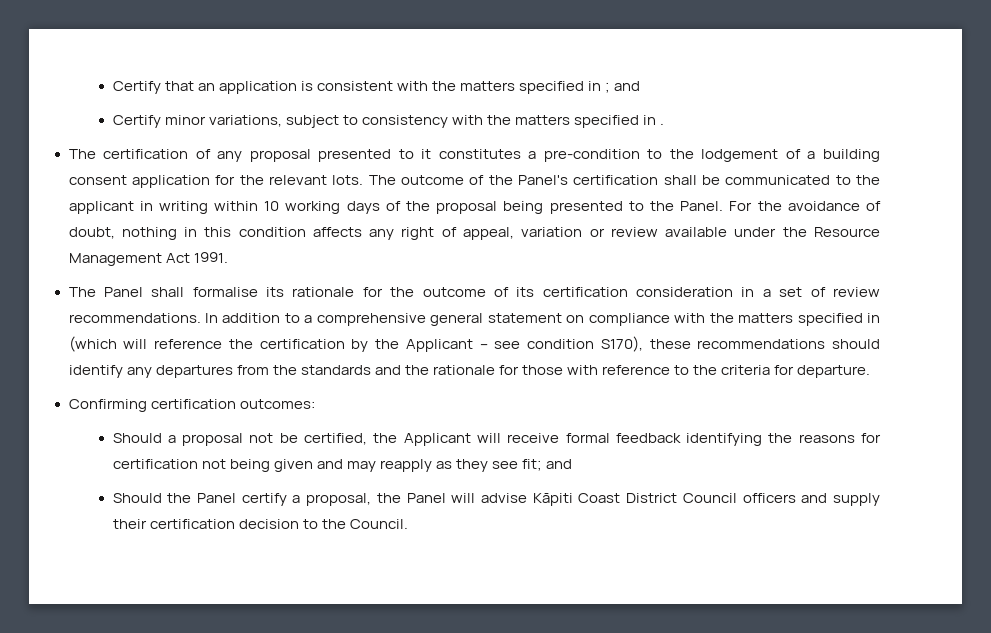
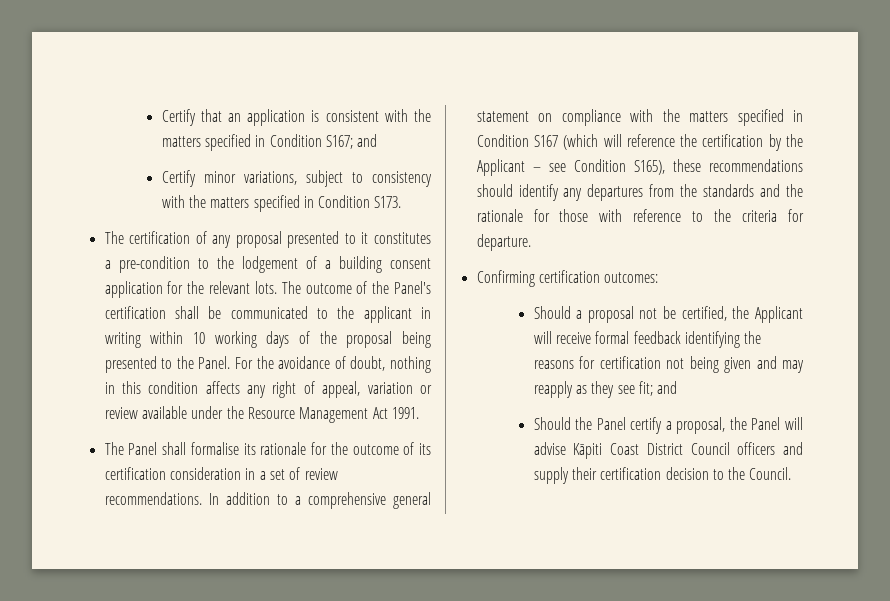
[605,82,611,93] ; -> [269,134,353,149] Condition S167;
[660,123,665,125] . -> [318,195,402,208] Condition S173.
(880, 318) none -> [476,134,558,147] Condition S167
[527,336,643,352] condition S170), -> [573,159,665,175] Condition S165),

